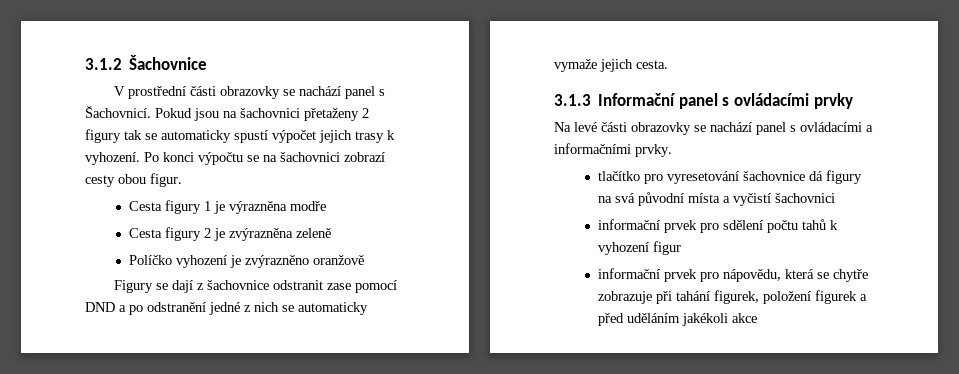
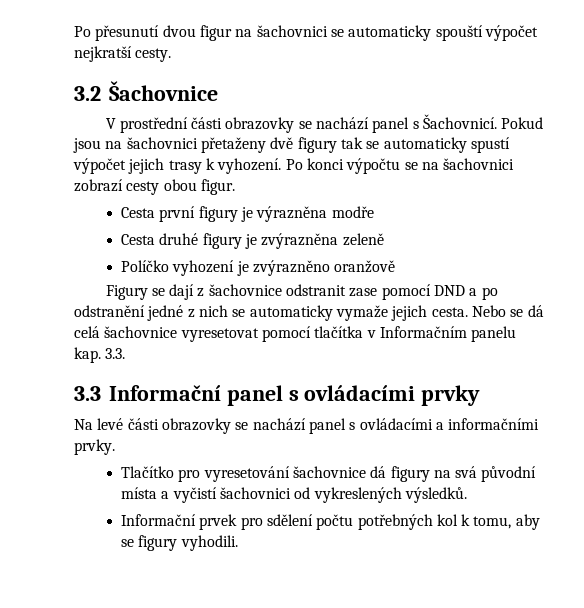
[85,58,122,70] 3.1.2 -> [74,25,538,41] [74,46,172,62] [74,86,101,101] Po přesunutí dvou figur na šachovnici se automaticky spouští výpočet nejkratší cesty. // 3.2
[362,108,369,118] 2 -> [270,137,294,149] dvě
[165,200,212,214] figury 1 -> [159,206,238,222] první figury
[165,227,212,241] figury 2 -> [159,233,242,249] druhé figury
[554,94,591,106] // 3.1.3 -> [471,305,544,317] [74,326,517,342] [74,347,126,363] [74,386,101,401] Nebo se dá celá šachovnice vyresetovat pomocí tlačítka v Informačním panelu kap. 3.3. // 3.3
[598,171,641,181] tlačítko -> [120,466,174,478] Tlačítko
[598,219,839,233] [598,241,682,255] [598,268,869,282] [598,290,868,304] [598,313,758,326] // informační prvek pro sdělení počtu tahů k vyhození figur // informační prvek pro nápovědu, která se chytře zobrazuje při tahání figurek, položení figurek a před uděláním jakékoli akce -> [294,487,467,503] [120,514,540,530] [120,535,238,551] od vykreslených výsledků. // Informační prvek pro sdělení počtu potřebných kol k tomu, aby se figury vyhodili.

